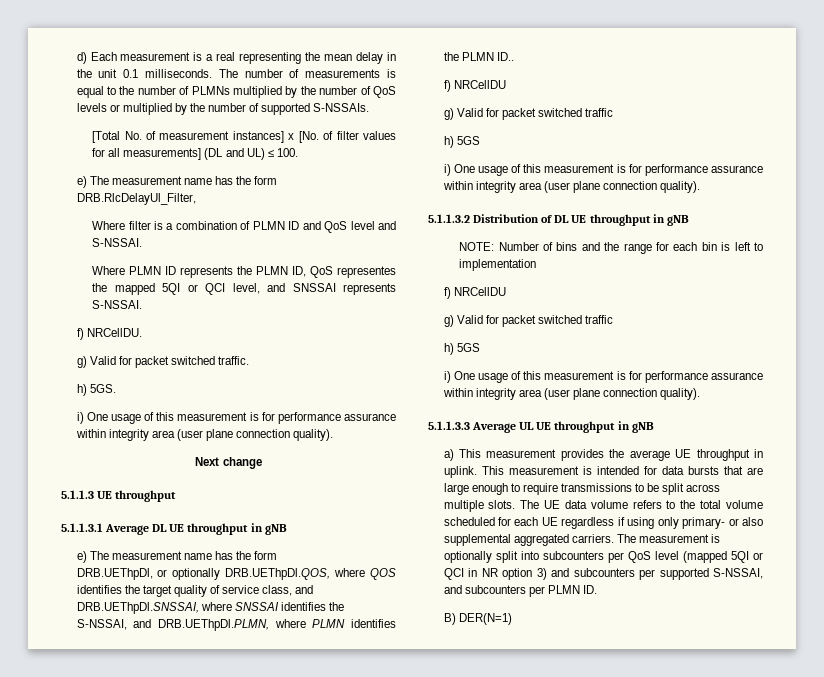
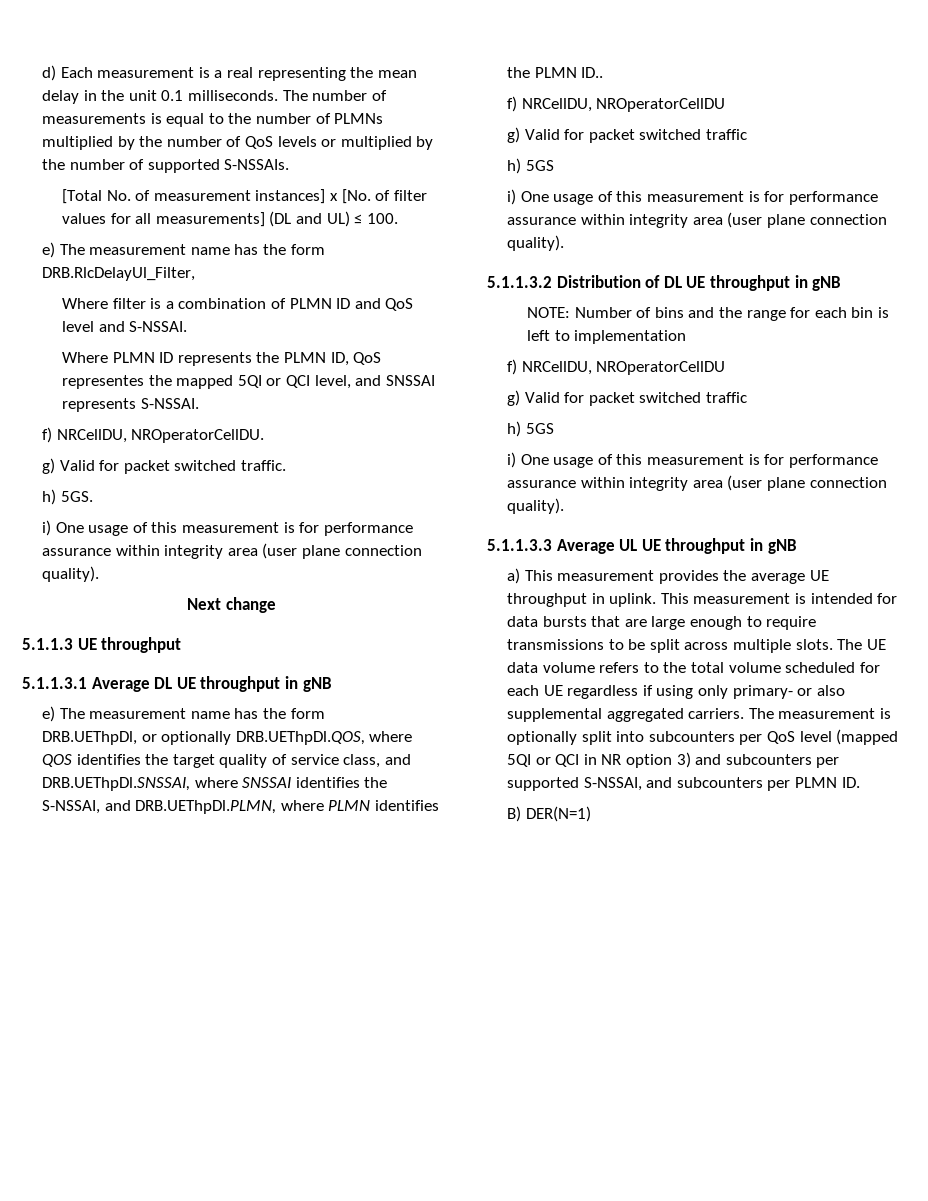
[86,328,142,337] NRCellDU. -> [56,429,265,443] NRCellDU, NROperatorCellDU.
[453,80,506,89] NRCellDU -> [521,98,726,112] NRCellDU, NROperatorCellDU
[453,287,506,296] NRCellDU -> [521,361,726,375] NRCellDU, NROperatorCellDU

